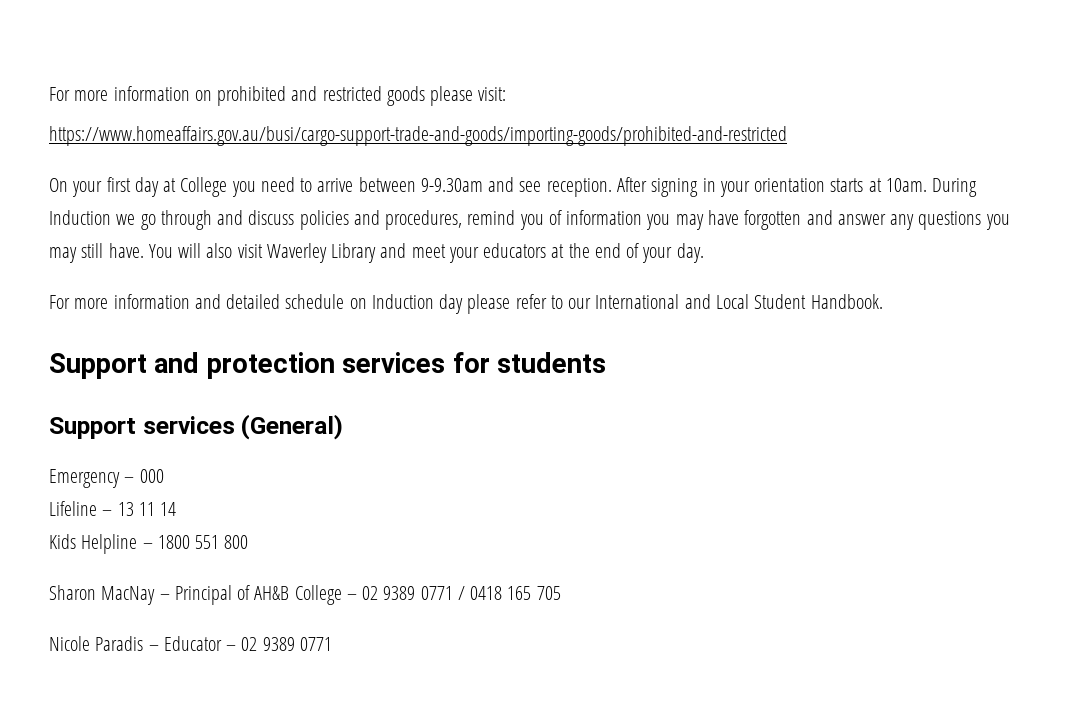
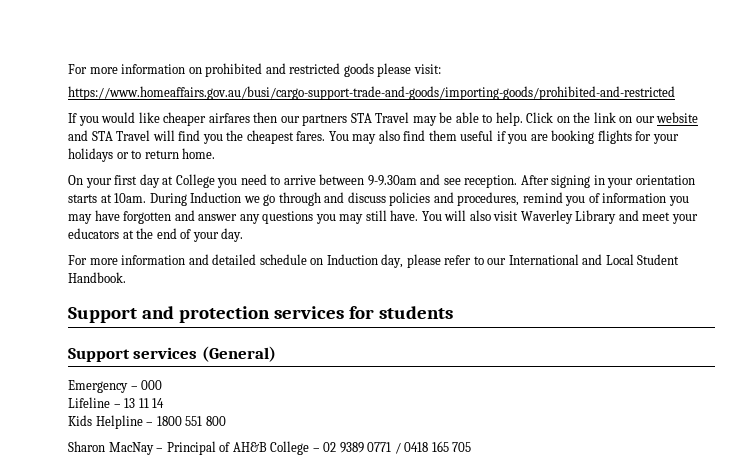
(787, 136) none -> [68,112,699,126] [68,130,679,144] [68,148,216,162] // If you would like cheaper airfares then our partners STA Travel may be able to help. Click on the link on our website and STA Travel will find you the cheapest fares. You may also find them useful if you are booking flights for your holidays or to return home.
[439,294,464,314] day -> [381,254,404,268] day,
[49,636,332,651] // Nicole Paradis – Educator – 02 9389 0771 -> (472, 447) none

